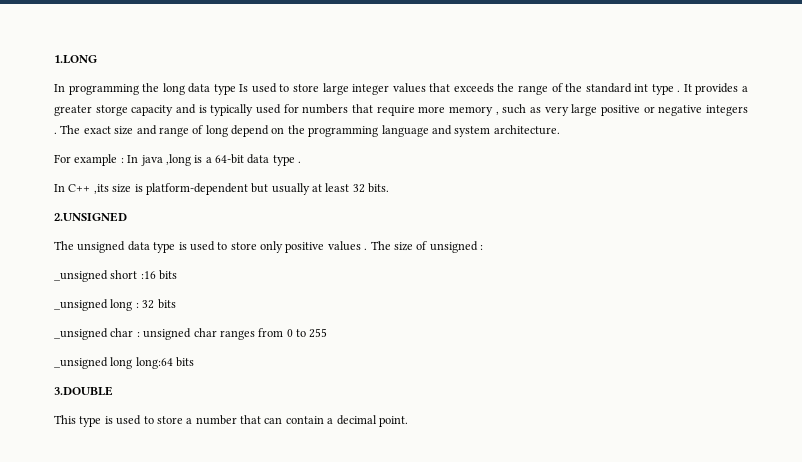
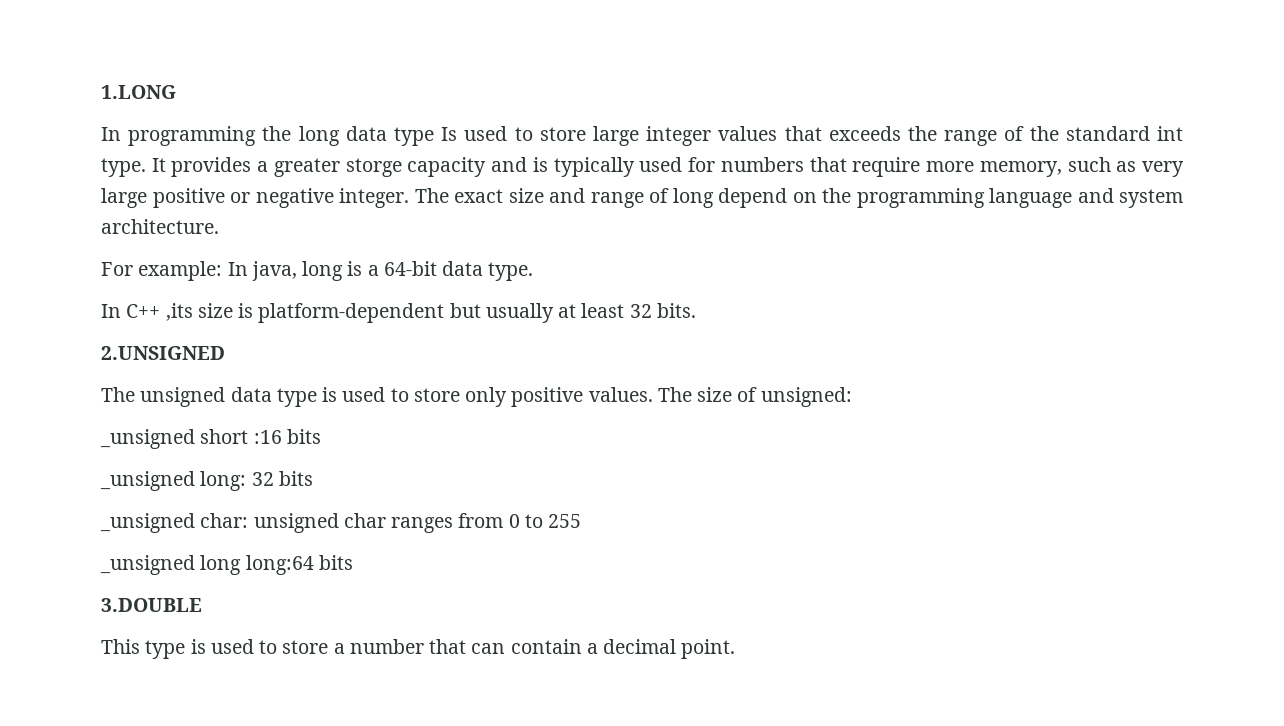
[651,84,681,95] type . -> [101,158,146,177] type.
[449,106,499,116] memory , -> [979,161,1062,177] memory,
[705,105,748,116] [54,132,57,134] integers . -> [339,188,409,208] integer.
[74,154,191,166] example : In java ,long -> [138,261,344,281] example: In java, long
[272,155,302,166] type . -> [488,262,534,281] type.
[327,241,368,251] values . -> [588,387,653,402] values.
[429,241,483,253] unsigned : -> [760,387,852,407] unsigned:
[110,299,139,311] long : -> [200,471,247,491] long:
[110,328,140,337] char : -> [200,513,249,528] char:

